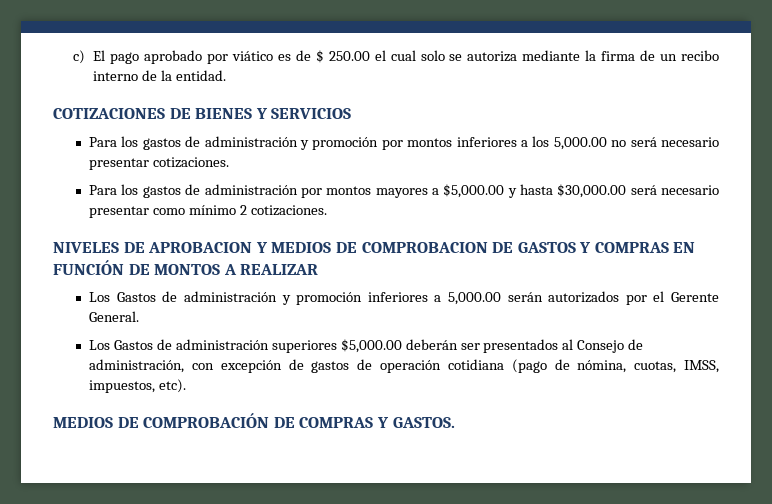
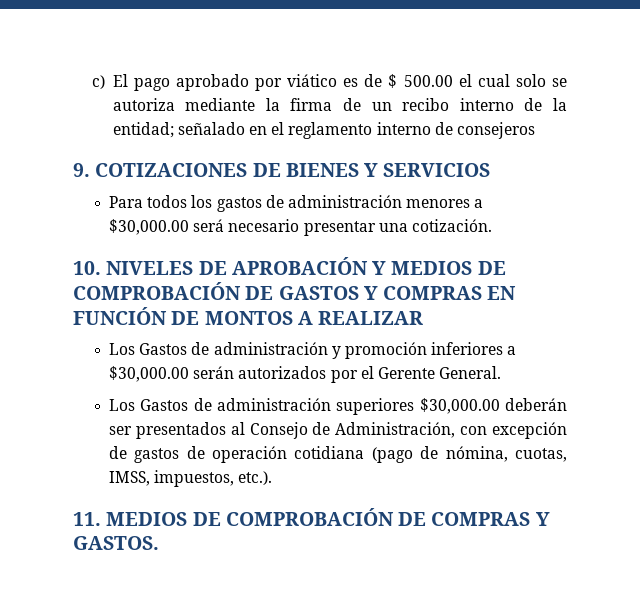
[328,51,370,61] 250.00 -> [403,75,453,87] 500.00
[176,70,227,81] entidad. // -> [112,122,535,139] [73,163,90,177] entidad; señalado en el reglamento interno de consejeros // 9.
[121,136,720,150] [89,157,230,170] [89,184,719,198] [89,205,327,218] los gastos de administración y promoción por montos inferiores a los 5,000.00 no será necesario presentar cotizaciones. // Para los gastos de administración por montos mayores a $5,000.00 y hasta $30,000.00 será necesario presentar como mínimo 2 cotizaciones. // -> [147,195,484,212] [108,219,492,236] [73,261,101,275] todos los gastos de administración menores a $30,000.00 será necesario presentar una cotización. // 10.
[148,242,253,253] APROBACION -> [231,257,368,275] APROBACIÓN
[361,242,488,253] COMPROBACION -> [73,282,241,300] COMPROBACIÓN
[447,292,501,305] 5,000.00 -> [108,366,189,382] $30,000.00
[340,339,402,353] $5,000.00 -> [419,398,500,414] $30,000.00
[89,359,185,373] administración, -> [335,422,456,438] Administración,
[159,379,187,393] etc). // -> [238,471,273,485] [73,512,101,526] etc.). // 11.

